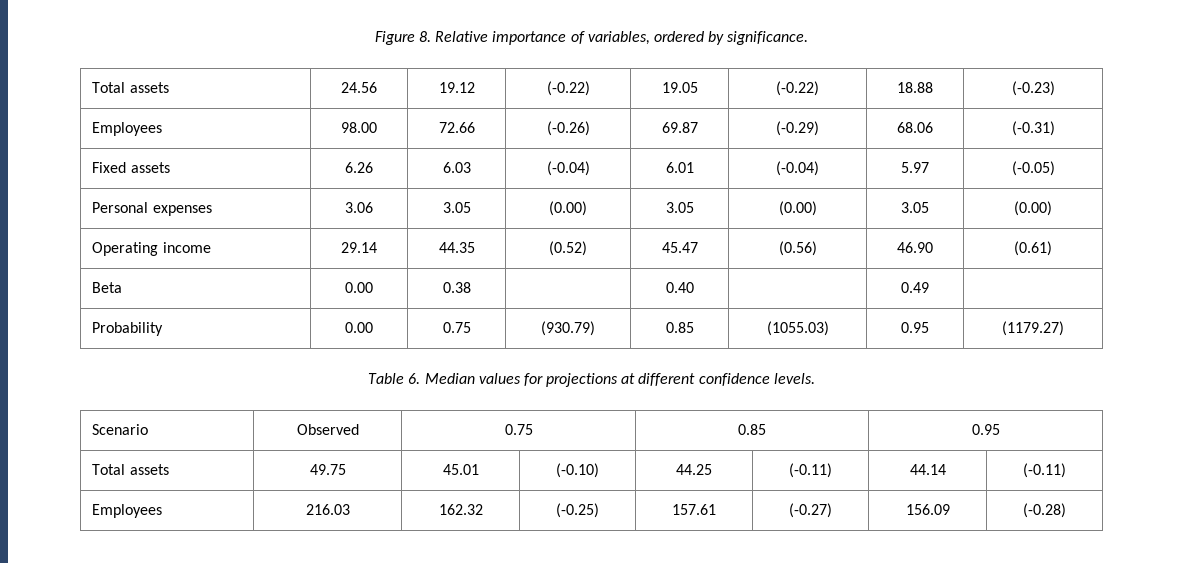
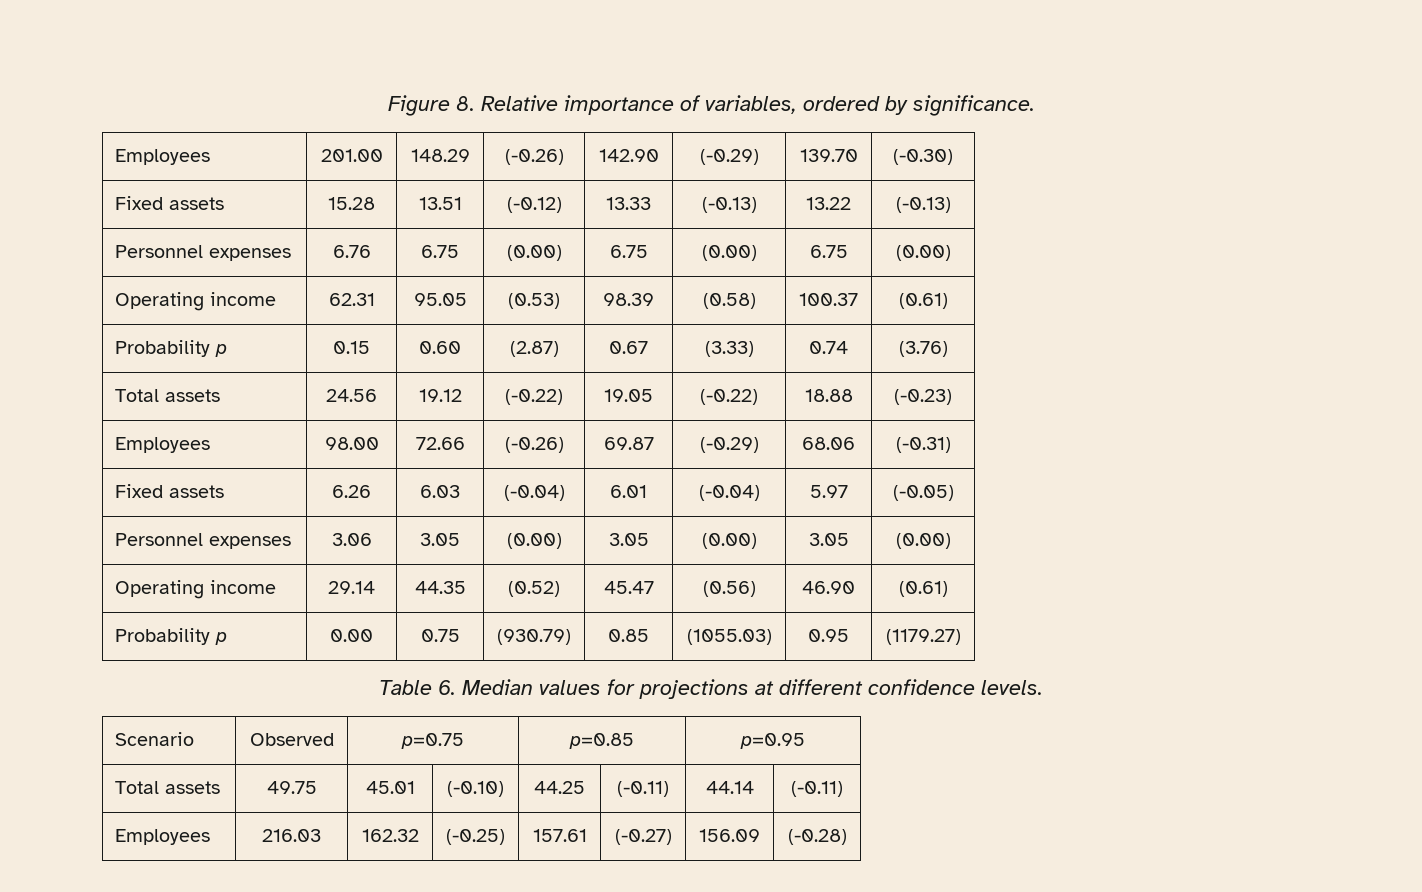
(809, 38) none -> [115,149,211,165] [320,149,383,162] [410,149,470,162] [504,149,564,165] [598,149,659,162] [699,149,759,165] [799,149,858,162] [893,149,953,165] [115,196,225,210] [328,197,375,210] [418,197,462,210] [506,197,562,213] [606,197,651,210] [701,197,757,213] [806,197,851,210] [895,197,951,213] [115,245,292,261] [332,245,371,258] [421,245,459,258] [506,245,562,261] [609,245,648,258] [701,245,757,261] [809,245,848,258] [895,245,951,261] [115,292,277,311] [328,293,375,306] [413,293,467,306] [508,293,560,309] [603,293,654,306] [702,293,756,309] [799,293,858,306] [898,293,948,309] [115,340,228,357] [333,341,370,354] [419,341,461,354] [509,341,559,357] [609,341,648,354] [704,341,754,357] [809,341,848,354] [898,341,948,357] // Employees | 201.00 | 148.29 | (-0.26) | 142.90 | (-0.29) | 139.70 | (-0.30) // Fixed assets | 15.28 | 13.51 | (-0.12) | 13.33 | (-0.13) | 13.22 | (-0.13) // Personnel expenses | 6.76 | 6.75 | (0.00) | 6.75 | (0.00) | 6.75 | (0.00) // Operating income | 62.31 | 95.05 | (0.53) | 98.39 | (0.58) | 100.37 | (0.61) // Probability p | 0.15 | 0.60 | (2.87) | 0.67 | (3.33) | 0.74 | (3.76)
[92,202,149,213] Personal -> [115,533,204,546] Personnel
[92,282,123,293] [345,282,373,293] [442,282,471,293] [665,282,694,293] [901,282,929,293] [92,322,164,336] // Beta | 0.00 | 0.38 | | 0.40 | | 0.49 | // Probability -> [115,628,228,645] // Probability p
[504,424,533,435] [738,424,766,435] [971,424,1000,435] 0.75 | 0.85 | 0.95 -> [401,733,464,749] [569,733,634,749] [740,733,805,749] p=0.75 | p=0.85 | p=0.95

